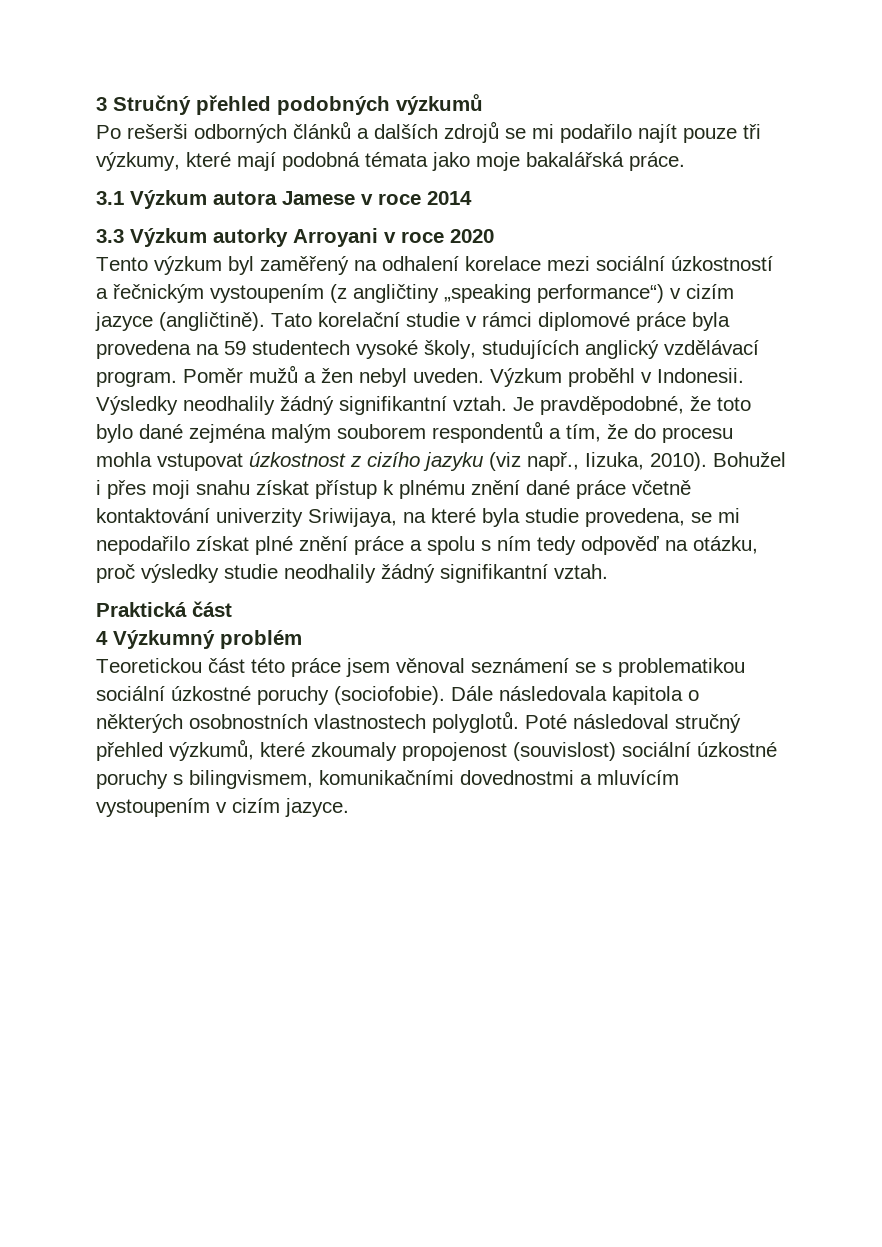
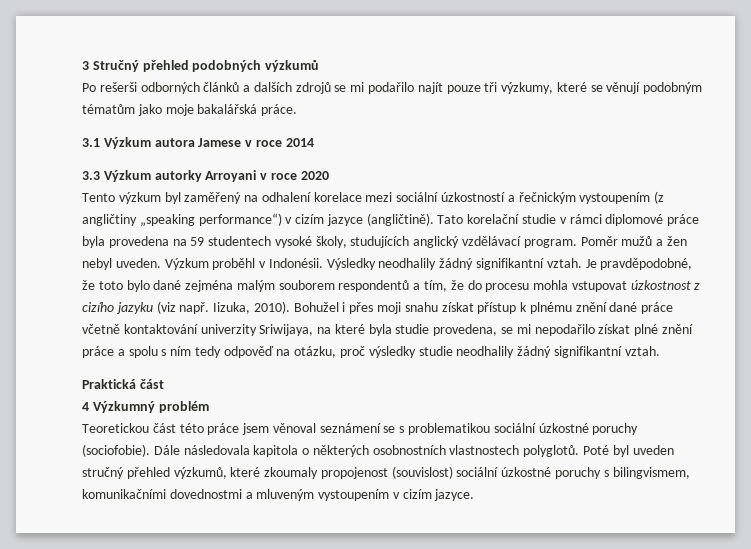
[237,152,428,171] mají podobná témata -> [590,82,703,94] [82,104,135,114] se věnují podobným tématům
[657,368,744,383] Indonesii. -> [268,258,323,268] Indonésii.
[527,452,579,471] např., -> [179,302,210,314] např.
[573,714,669,729] následoval -> [612,445,674,457] byl uveden
[597,770,679,785] mluvícím -> [256,489,315,501] mluveným

